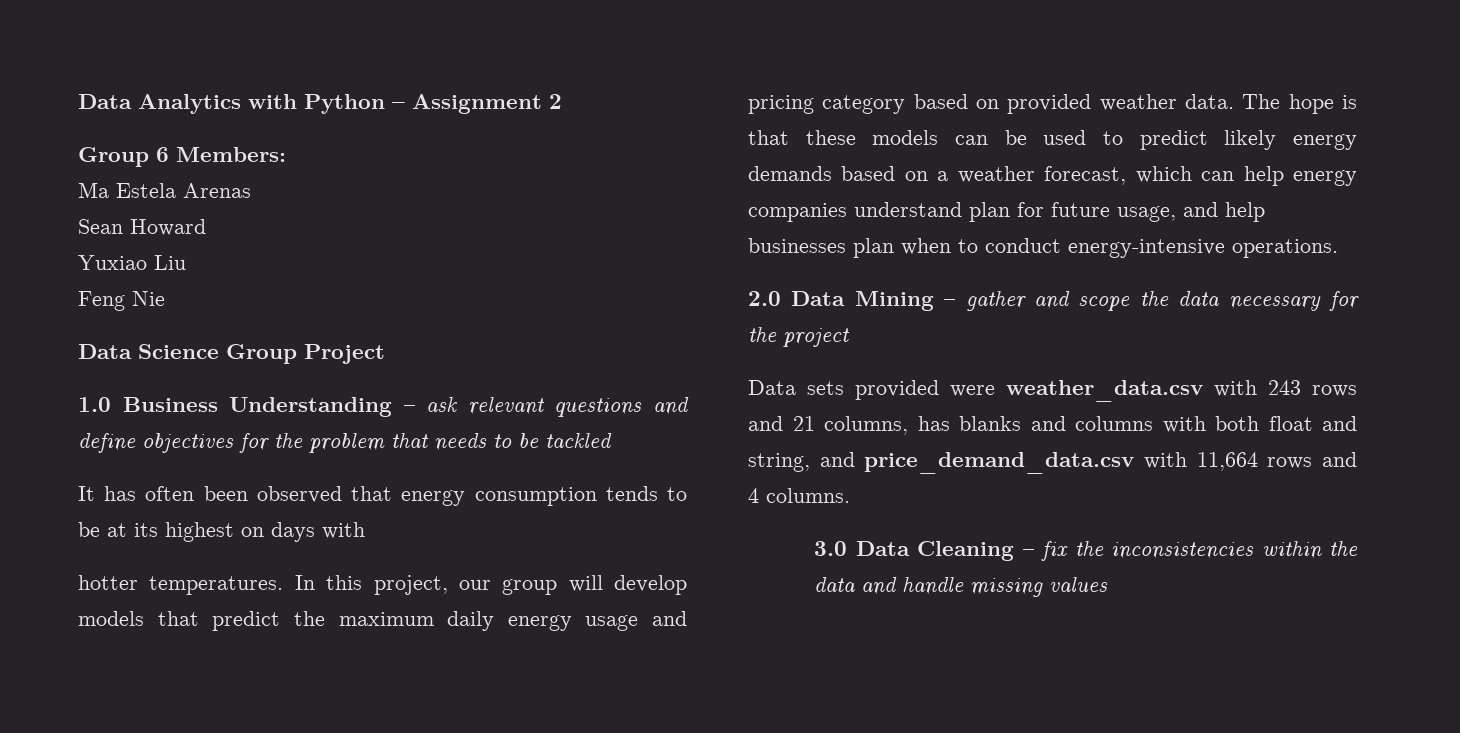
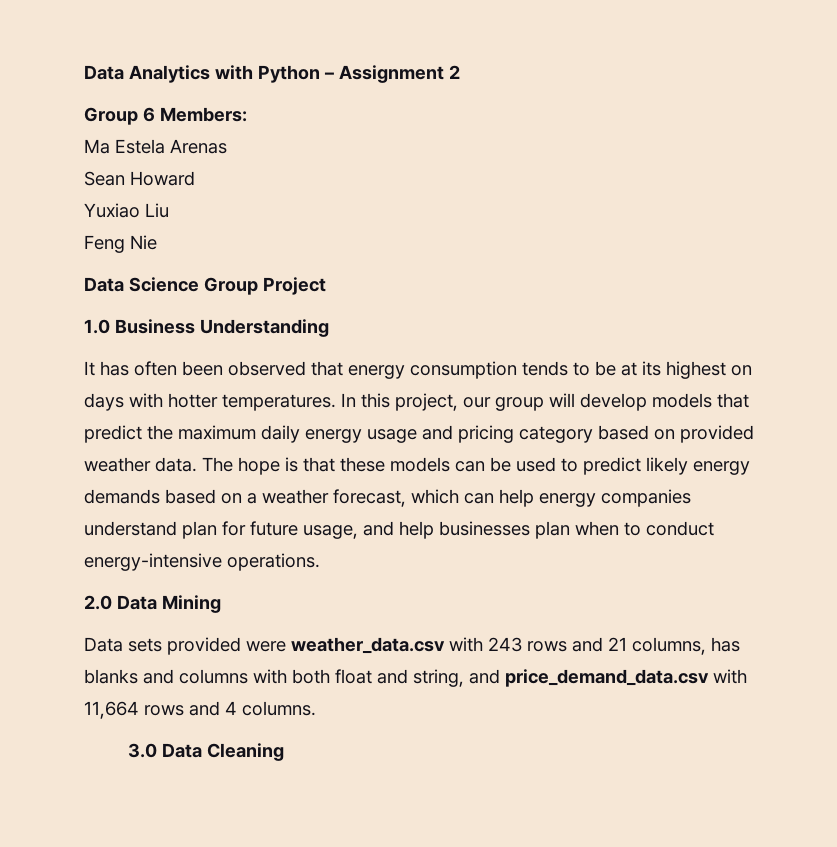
[403,397,689,418] [78,433,612,453] – ask relevant questions and define objectives for the problem that needs to be tackled -> (329, 328) none
(365, 530) // -> (163, 400) none
[944,291,1359,311] [748,327,850,347] – gather and scope the data necessary for the project -> (221, 604) none
[1022,541,1358,561] [814,577,1109,597] – fix the inconsistencies within the data and handle missing values -> (284, 752) none

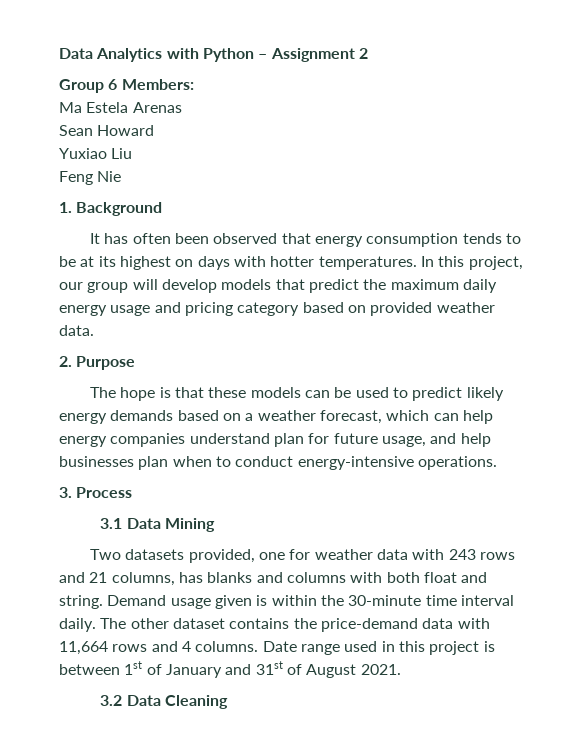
[84,277,326,295] [84,319,329,337] Data Science Group Project // 1.0 Business Understanding -> [59,202,163,216] 1. Background
(197, 464) none -> [59,356,136,370] // 2. Purpose //
[84,595,112,610] 2.0 -> [59,487,133,498] [100,518,123,529] 3. Process // 3.1
[84,637,445,655] Data sets provided were weather_data.csv -> [90,549,409,563] Two datasets provided, one for weather data
[413,669,709,687] string, and price_demand_data.csv -> [59,595,514,609] [59,618,454,632] string. Demand usage given is within the 30-minute time interval daily. The other dataset contains the price-demand data
[127,743,157,758] // 3.0 -> [262,641,495,655] [59,661,401,678] [100,695,123,706] Date range used in this project is between 1st of January and 31st of August 2021. // 3.2

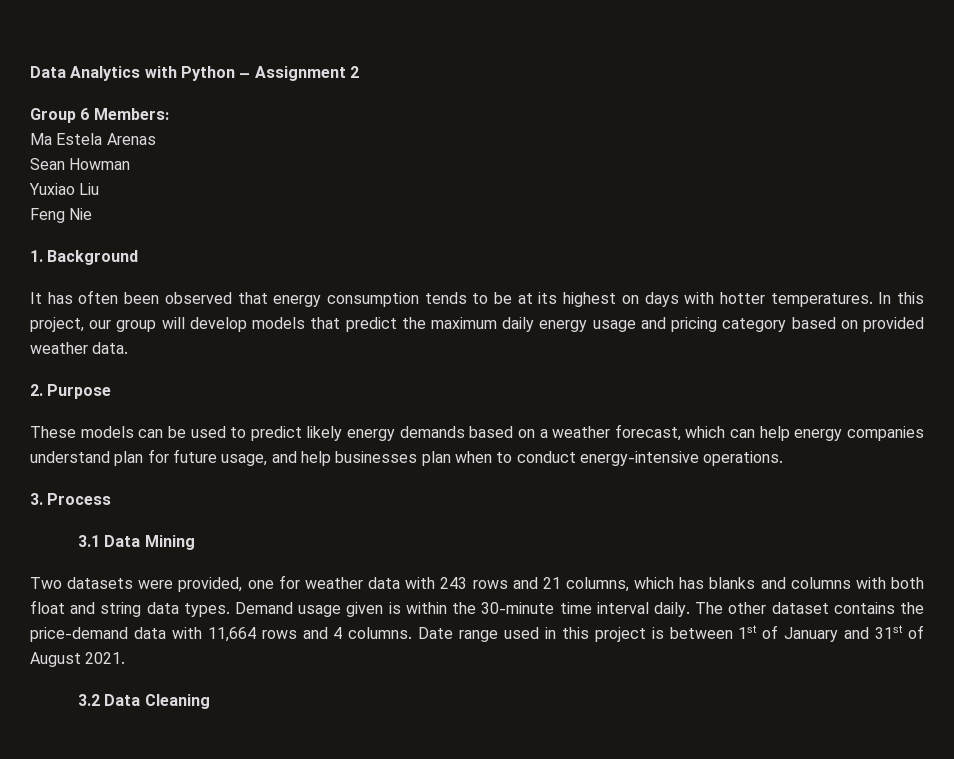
[97,125,155,136] Howard -> [69,158,131,170] Howman
[90,387,247,401] The hope is that these -> [30,426,76,438] These
(185, 554) none -> [138,580,174,589] were
(175, 579) none -> [634,577,675,589] which
[59,595,103,609] string. -> [100,602,230,617] string data types.

